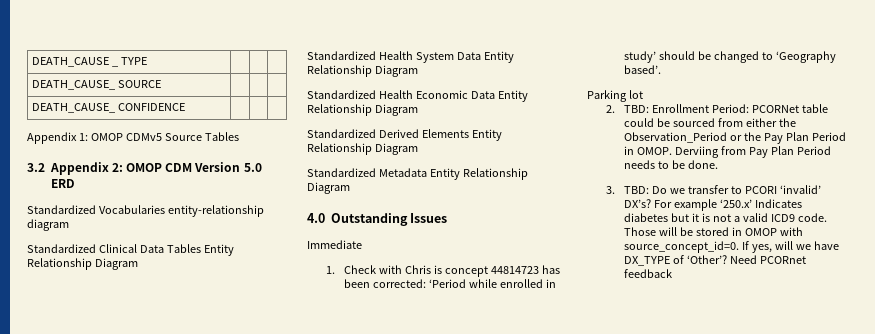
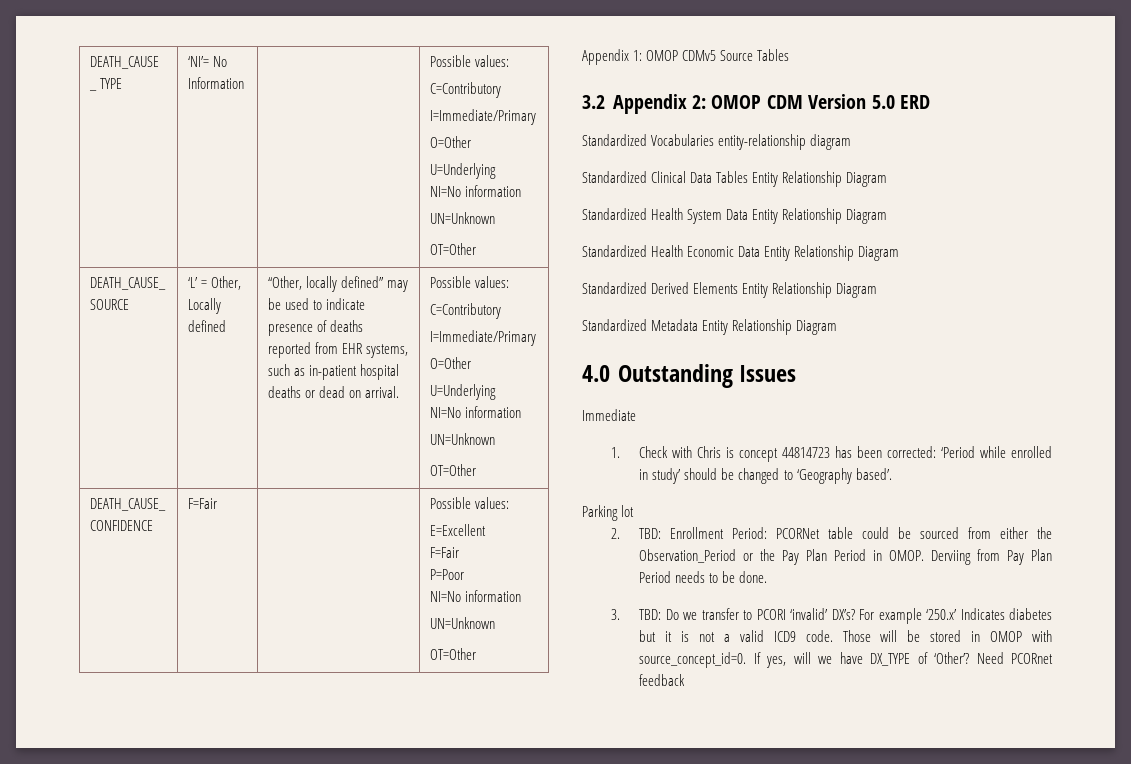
[31,80,161,90] [31,103,185,113] | | // DEATH_CAUSE_ SOURCE | | | // DEATH_CAUSE_ CONFIDENCE | | | -> [187,56,228,67] [187,77,244,89] [429,55,510,67] [429,82,501,98] [429,109,536,125] [429,136,471,148] [429,163,496,179] [429,185,522,197] [429,212,495,224] [429,243,476,255] [89,277,166,290] [89,299,129,310] [187,276,242,290] [187,298,221,314] [187,320,226,332] [267,276,409,292] [267,298,366,310] [267,320,364,336] [267,342,409,358] [267,364,400,380] [267,386,400,398] [429,276,510,288] [429,303,501,319] [429,330,536,346] [429,357,471,369] [429,384,496,400] [429,406,522,418] [429,433,495,445] [429,464,476,476] [89,498,166,511] [89,520,153,531] [187,498,217,509] [429,497,510,509] [429,524,486,536] [429,547,459,558] [429,569,464,580] [429,590,522,602] [429,617,495,629] [429,648,476,660] ‘NI’= No Information | | Possible values: // C=Contributory // I=Immediate/Primary // O=Other // U=Underlying // NI=No information // UN=Unknown // OT=Other // DEATH_CAUSE_ SOURCE | ‘L’ = Other, Locally defined | “Other, locally defined” may be used to indicate presence of deaths reported from EHR systems, such as in-patient hospital deaths or dead on arrival. | Possible values: // C=Contributory // I=Immediate/Primary // O=Other // U=Underlying // NI=No information // UN=Unknown // OT=Other // DEATH_CAUSE_ CONFIDENCE | F=Fair | | Possible values: // E=Excellent // F=Fair // P=Poor // NI=No information // UN=Unknown // OT=Other

